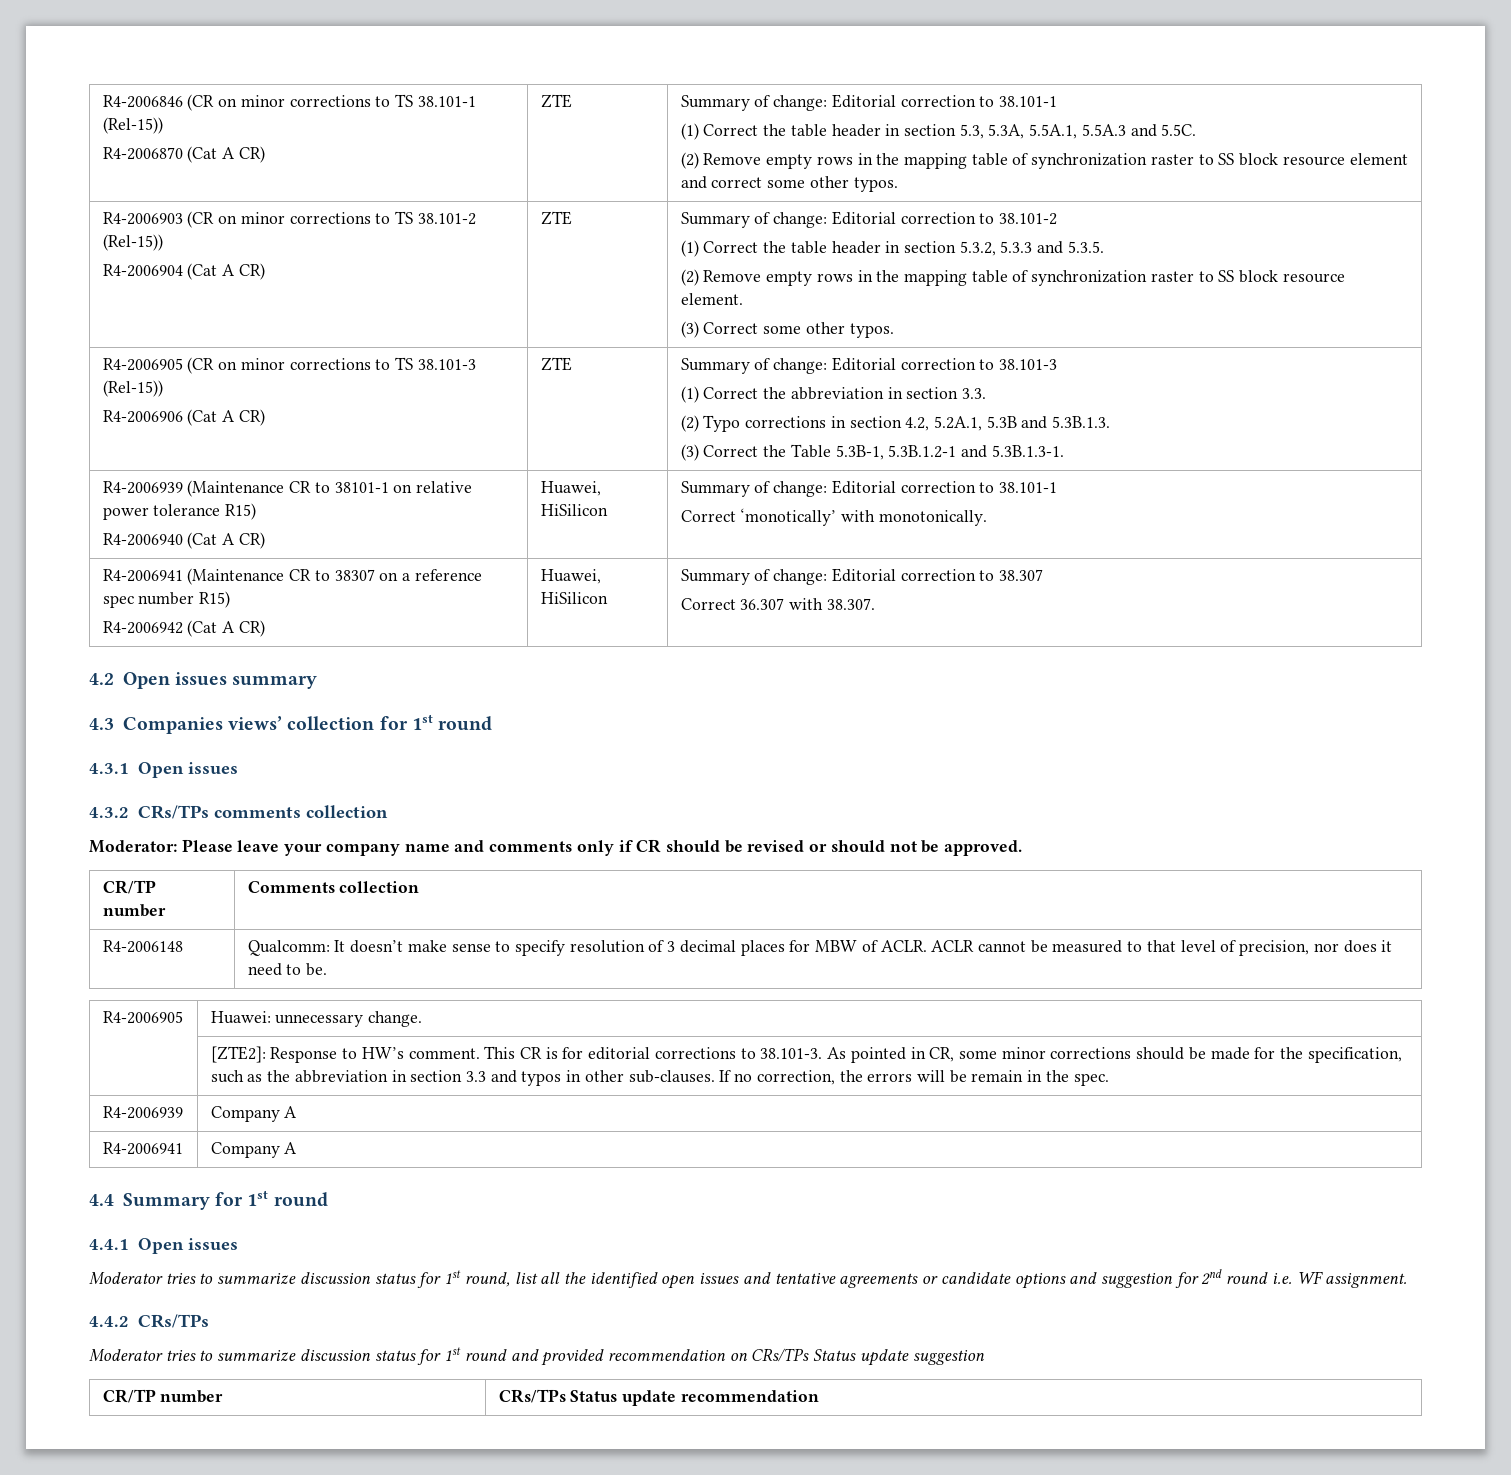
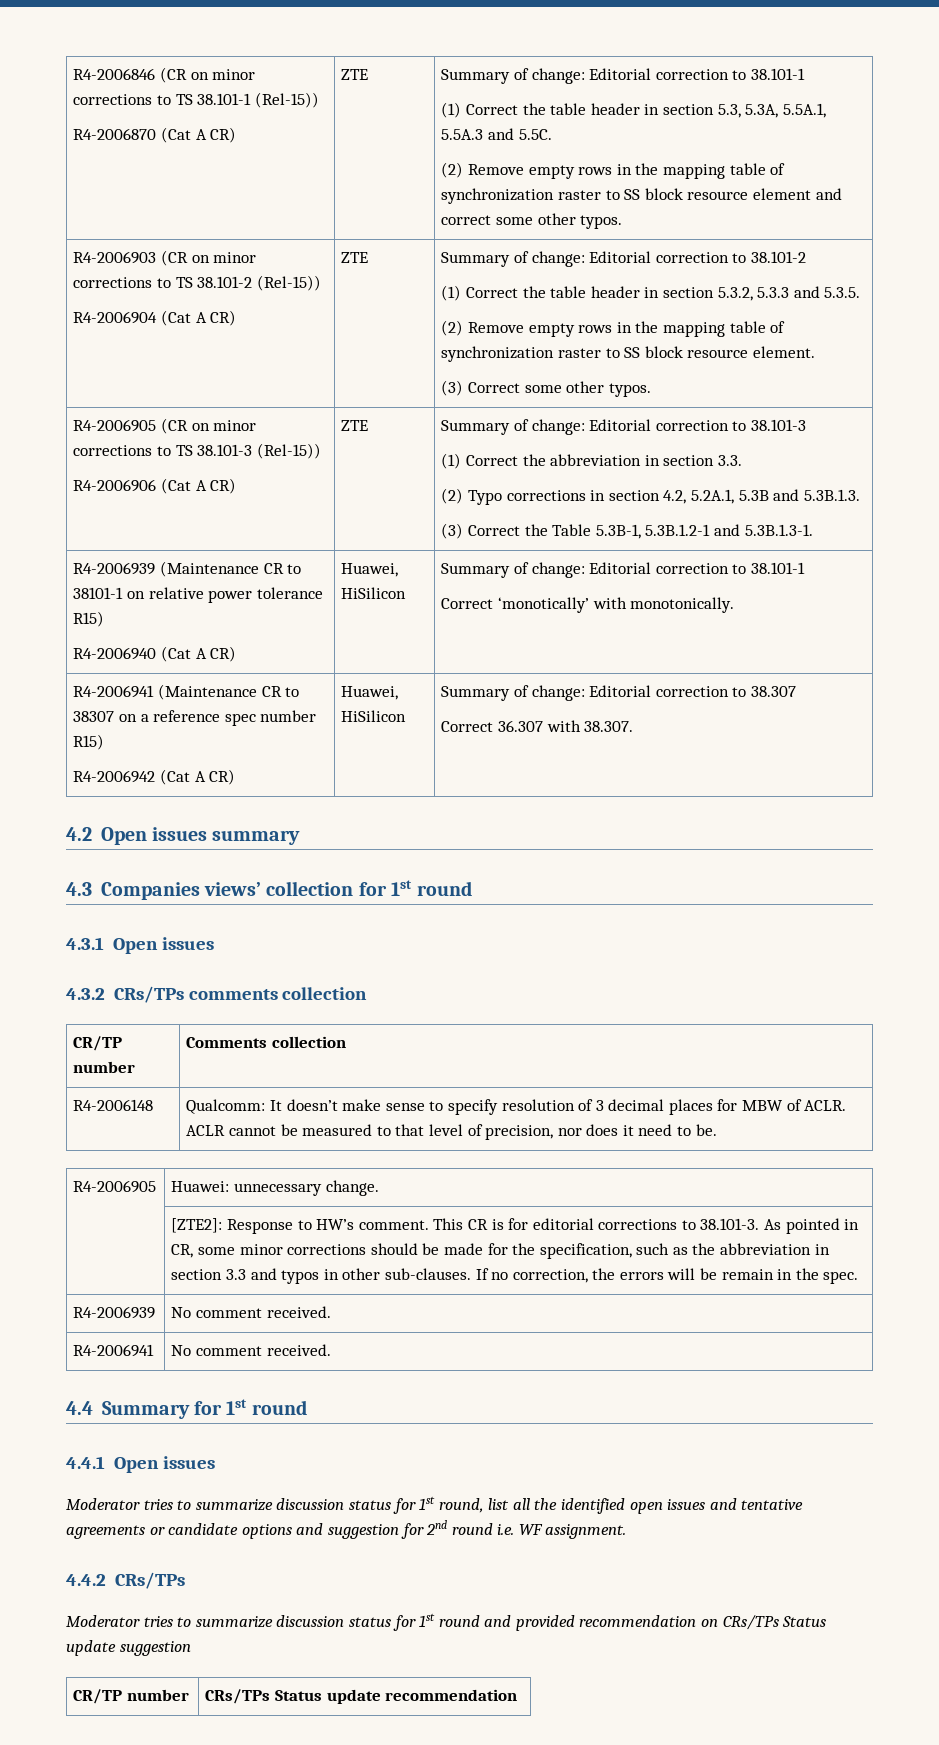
[89,839,1023,856] // Moderator: Please leave your company name and comments only if CR should be revised or should not be approved. -> (368, 993) none
[210,1106,298,1122] [102,1142,183,1155] [210,1142,298,1158] Company A // R4-2006941 | Company A -> [171,1306,331,1318] [73,1344,155,1357] [171,1344,331,1356] No comment received. // R4-2006941 | No comment received.

